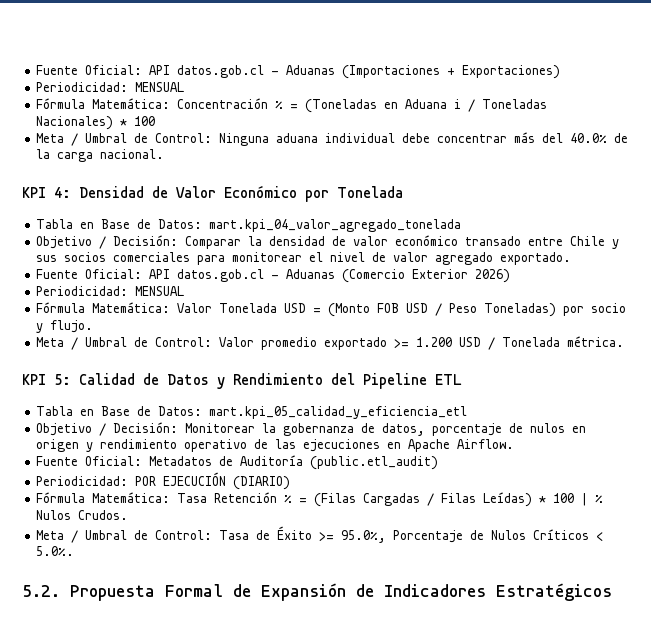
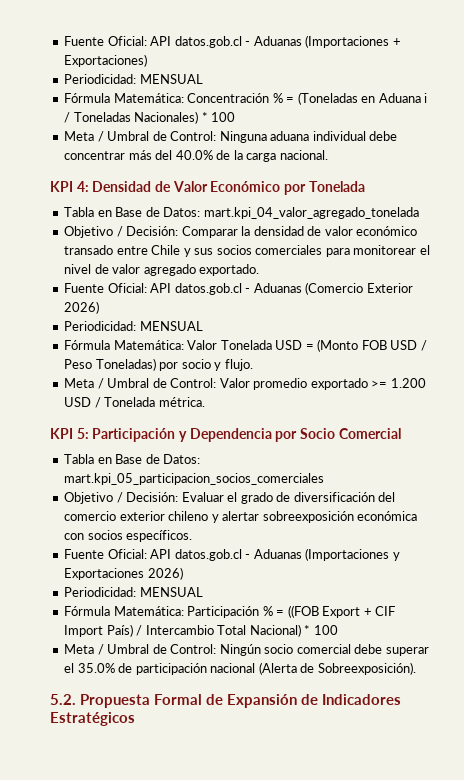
[79,373,462,389] [36,406,468,419] [36,422,587,436] [36,439,515,452] [36,455,439,470] [36,472,291,490] [36,492,604,507] [36,510,129,520] [36,526,604,543] [36,546,75,556] Calidad de Datos y Rendimiento del Pipeline ETL // Tabla en Base de Datos: mart.kpi_05_calidad_y_eficiencia_etl // Objetivo / Decisión: Monitorear la gobernanza de datos, porcentaje de nulos en origen y rendimiento operativo de las ejecuciones en Apache Airflow. // Fuente Oficial: Metadatos de Auditoría (public.etl_audit) // Periodicidad: POR EJECUCIÓN (DIARIO) // Fórmula Matemática: Tasa Retención % = (Filas Cargadas / Filas Leídas) * 100 | % Nulos Crudos. // Meta / Umbral de Control: Tasa de Éxito >= 95.0%, Porcentaje de Nulos Críticos < 5.0%. -> [92,428,401,442] [64,454,201,464] [64,473,325,485] [64,492,396,504] [64,511,418,523] [64,530,193,542] [64,548,400,561] [64,567,183,580] [64,587,203,597] [64,605,396,618] [64,624,338,637] [64,644,429,656] [64,662,416,675] Participación y Dependencia por Socio Comercial // Tabla en Base de Datos: mart.kpi_05_participacion_socios_comerciales // Objetivo / Decisión: Evaluar el grado de diversificación del comercio exterior chileno y alertar sobreexposición económica con socios específicos. // Fuente Oficial: API datos.gob.cl - Aduanas (Importaciones y Exportaciones 2026) // Periodicidad: MENSUAL // Fórmula Matemática: Participación % = ((FOB Export + CIF Import País) / Intercambio Total Nacional) * 100 // Meta / Umbral de Control: Ningún socio comercial debe superar el 35.0% de participación nacional (Alerta de Sobreexposición).

